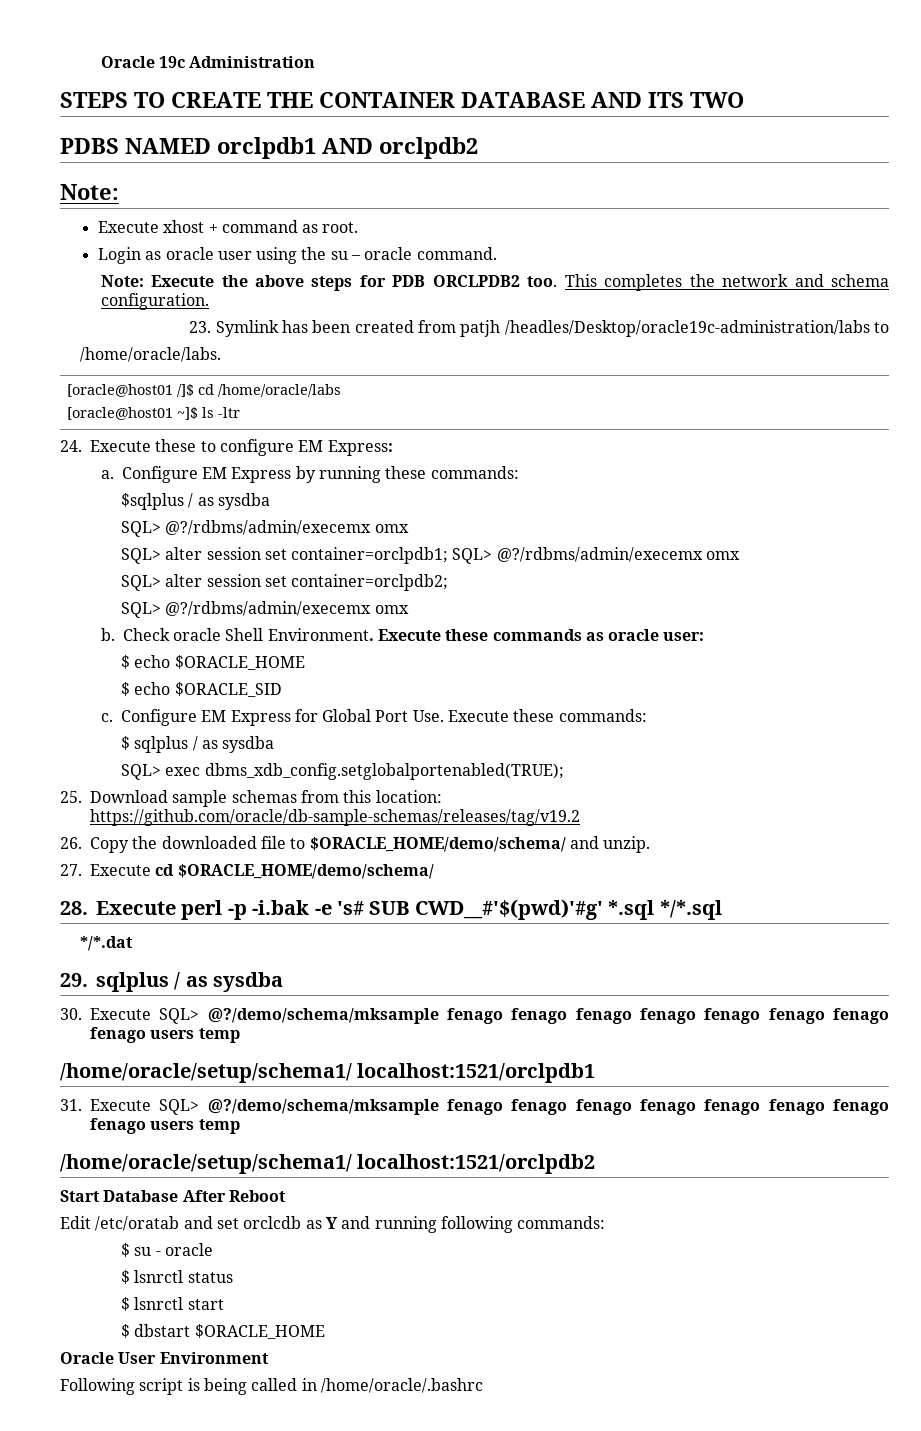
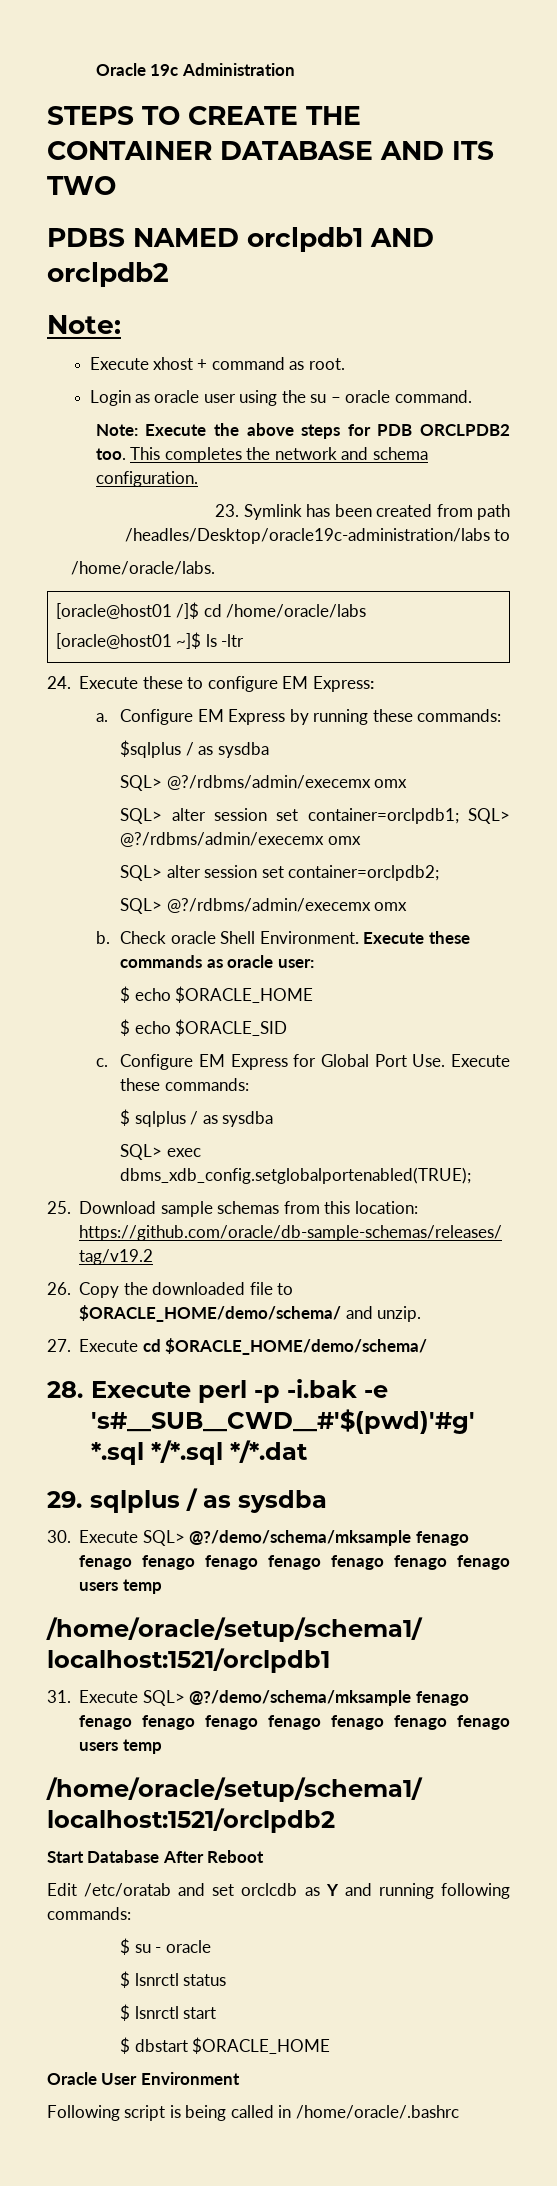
[460,320,501,337] patjh -> [476,504,510,520] path
[337,899,603,920] 's# SUB CWD__#'$(pwd)'#g' -> [91,1409,476,1434] 's#__SUB__CWD__#'$(pwd)'#g'
(722, 910) // -> (224, 1452) none

